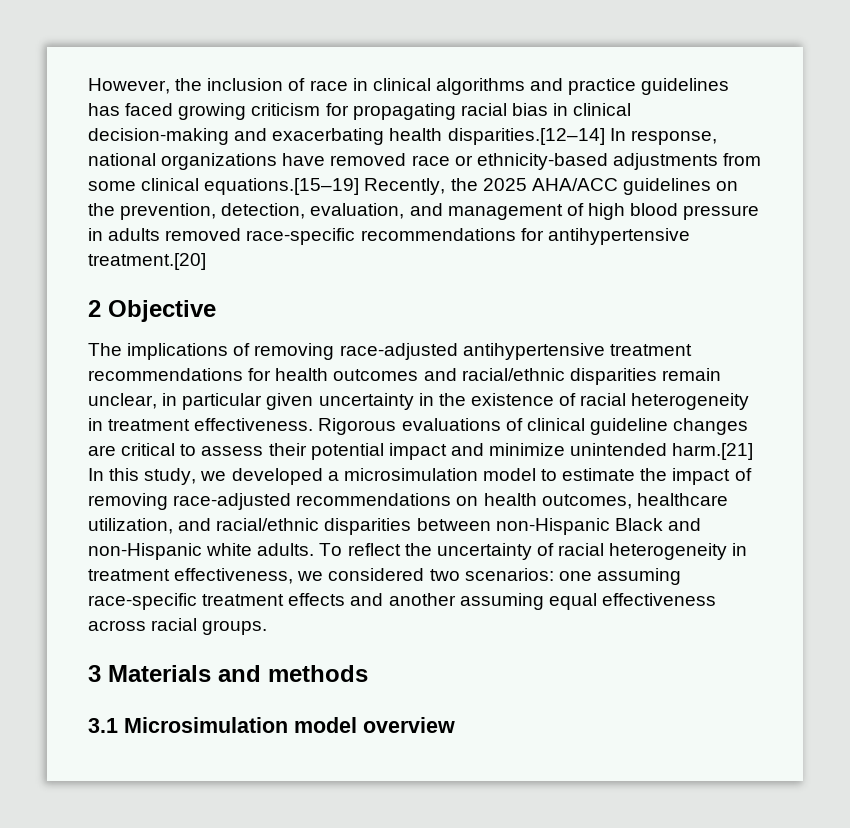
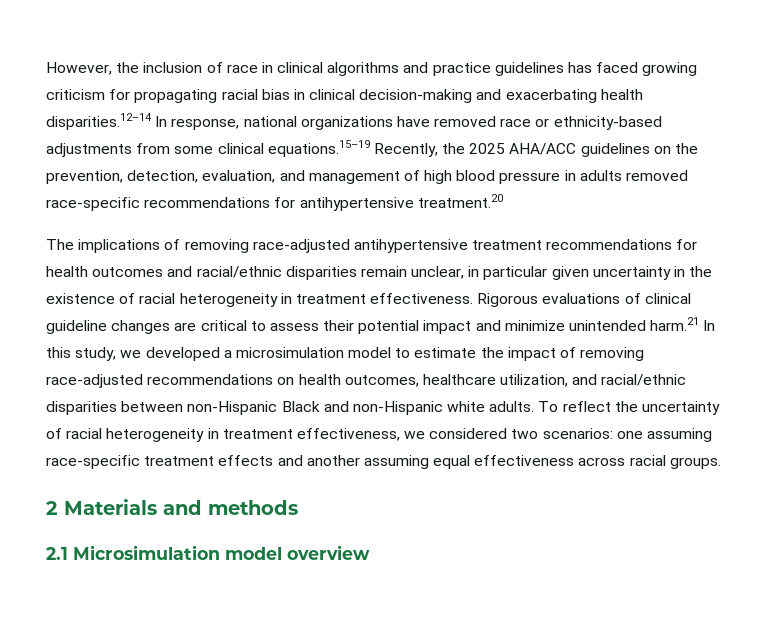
[447,128,605,145] disparities.[12–14] -> [46,113,152,130] disparities.12–14
[204,178,360,195] equations.[15–19] -> [267,140,370,157] equations.15–19
[88,253,206,270] [88,300,216,322] treatment.[20] // 2 Objective -> [417,194,503,208] treatment.20
[672,443,754,460] harm.[21] -> [650,317,700,331] harm.21
[88,665,101,682] 3 -> [46,501,58,515] 2
[88,718,118,733] 3.1 -> [46,547,68,560] 2.1

